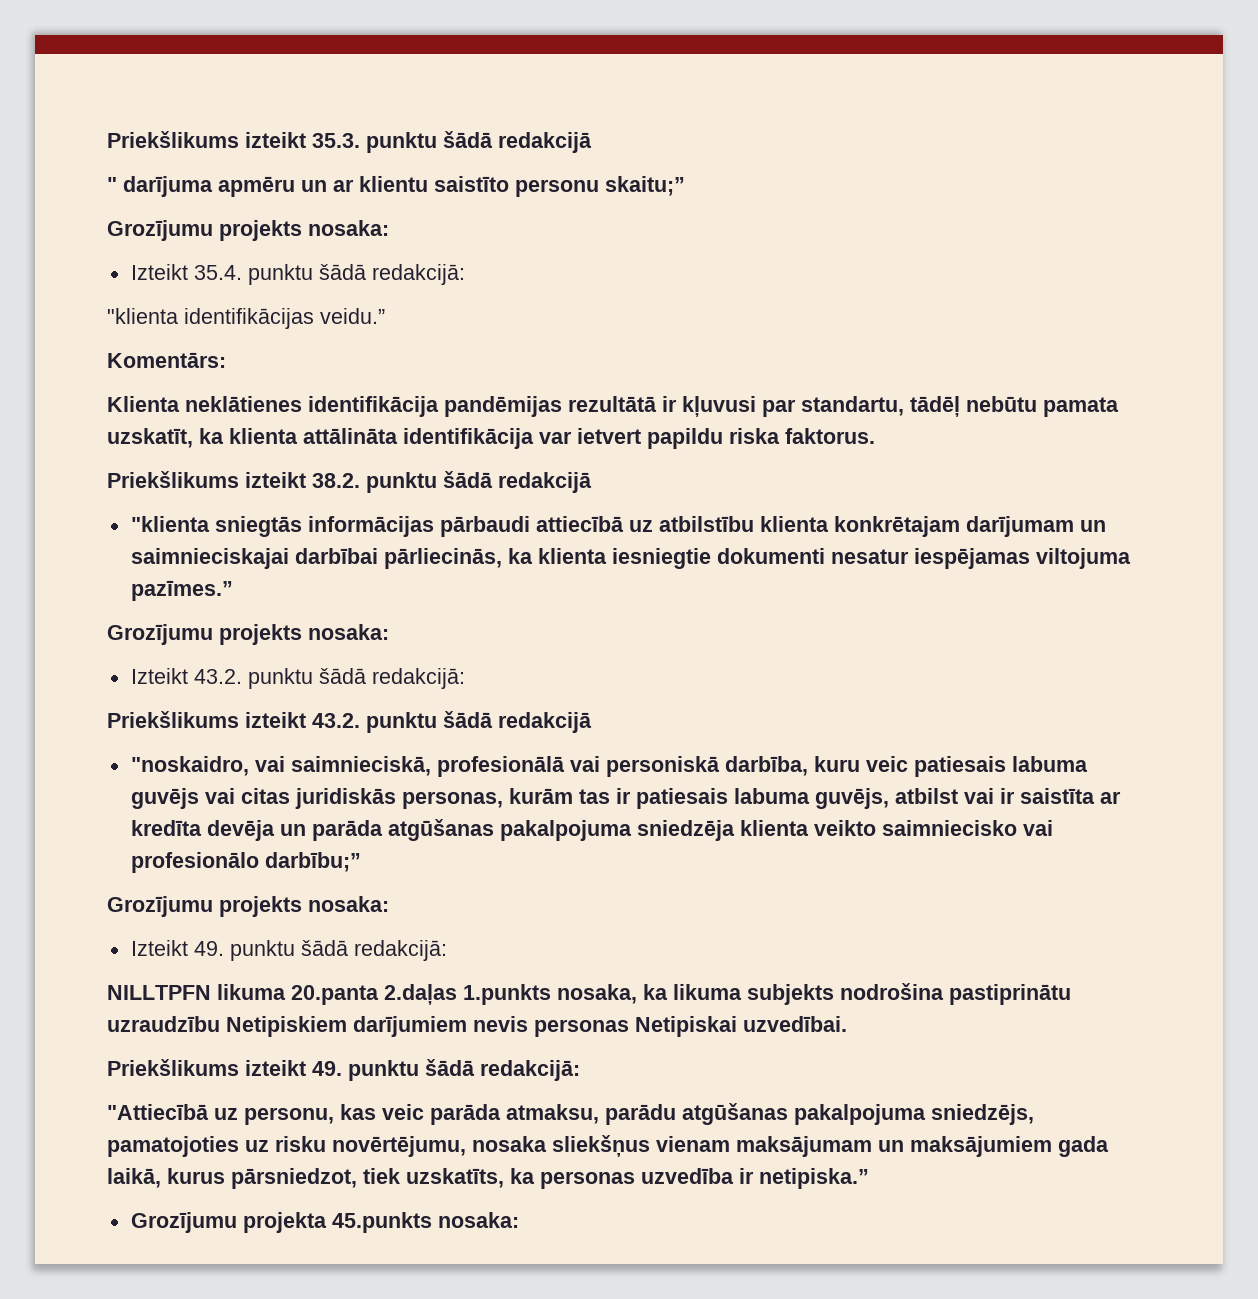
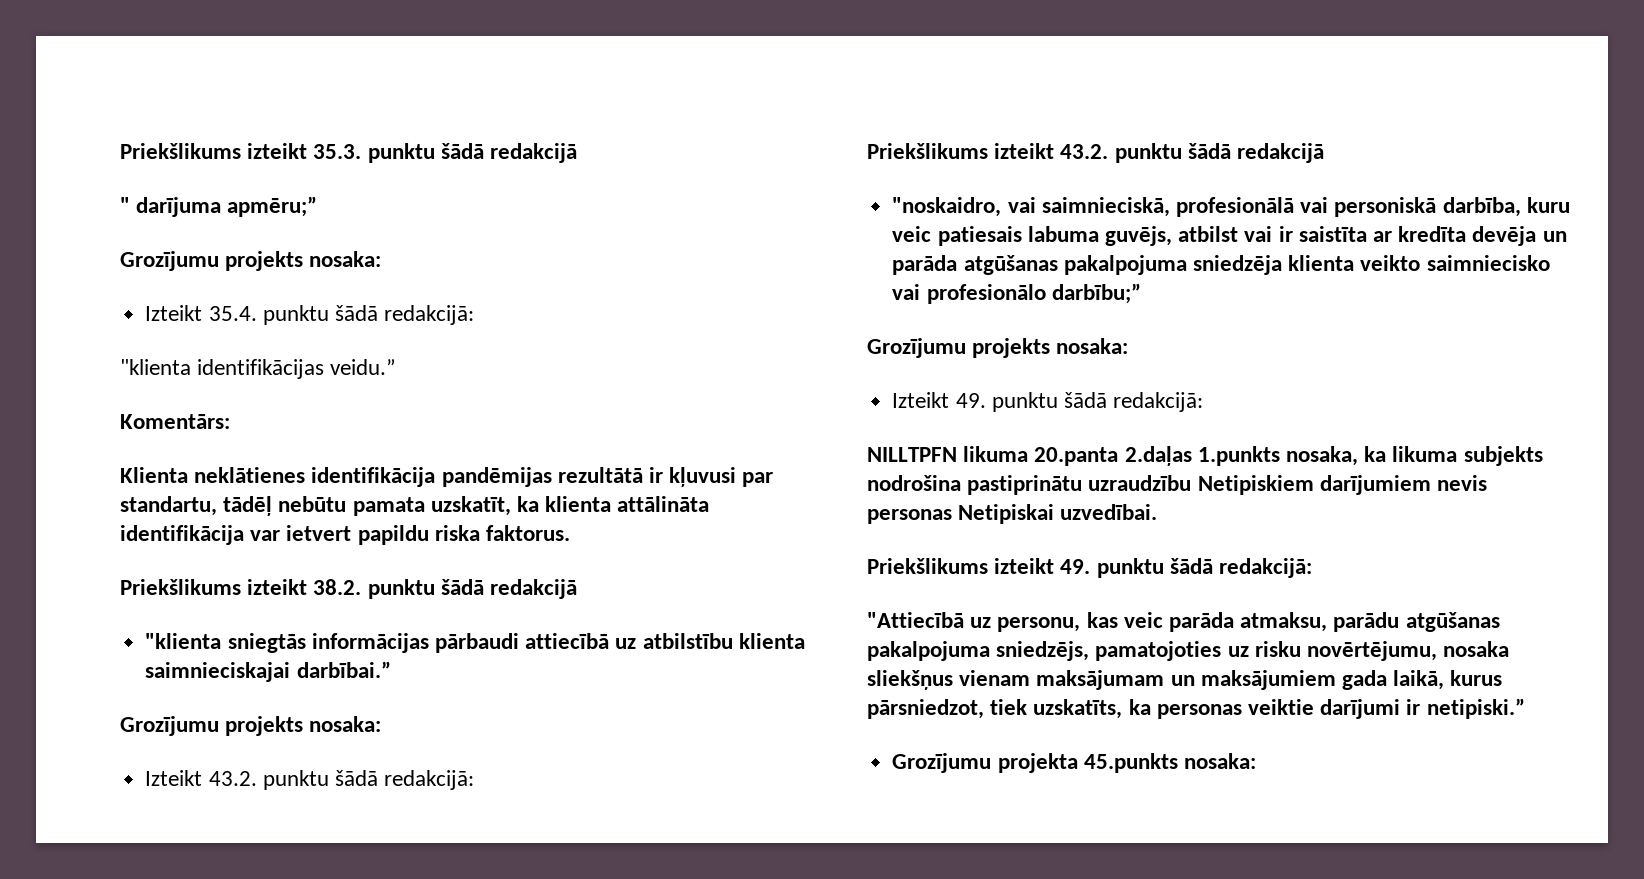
[218,176,685,197] apmēru un ar klientu saistīto personu skaitu;” -> [227,196,318,217] apmēru;”
[833,516,1106,537] [130,548,1131,569] [130,580,233,601] konkrētajam darījumam un saimnieciskajai darbībai pārliecinās, ka klienta iesniegtie dokumenti nesatur iespējamas viltojuma pazīmes.” -> [145,661,391,682] saimnieciskajai darbībai.”
[130,788,810,809] guvējs vai citas juridiskās personas, kurām tas ir patiesais labuma -> (1099, 234) none
[641,1168,869,1189] uzvedība ir netipiska.” -> [1248,698,1525,719] veiktie darījumi ir netipiski.”

